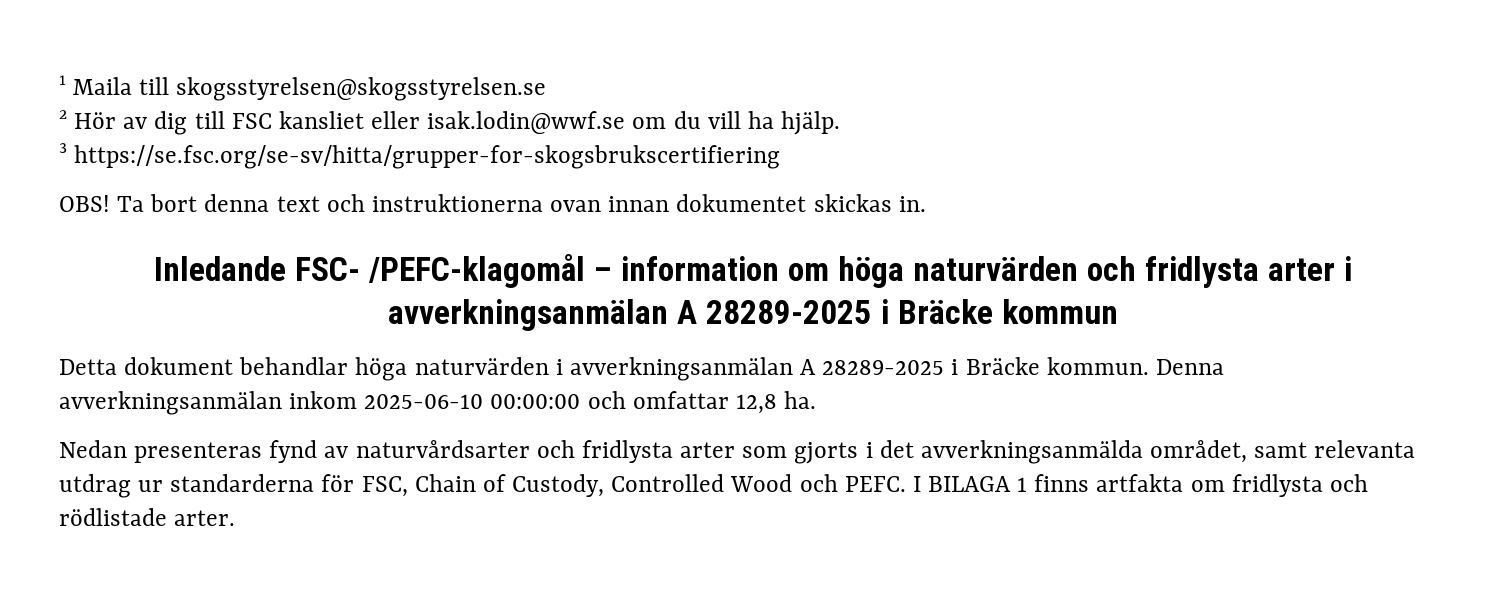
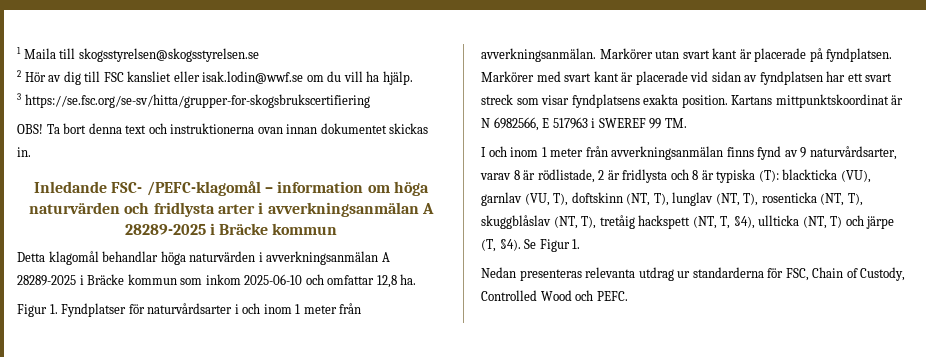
[124,357,234,375] dokument -> [48,251,99,265] klagomål
[1046,357,1224,375] [59,391,282,415] kommun. Denna avverkningsanmälan -> [127,274,203,285] kommun som
[490,394,581,409] 00:00:00 -> (303, 279) none
[59,440,1308,464] Nedan presenteras fynd av naturvårdsarter och fridlysta arter som gjorts i det avverkningsanmälda området, samt -> [17,303,362,317] [481,48,893,62] [481,71,893,85] [481,94,904,108] [481,117,687,131] [481,146,897,160] [480,169,871,183] [481,192,863,206] [481,215,895,229] [481,239,581,252] [481,267,582,281] Figur 1. Fyndplatser för naturvårdsarter i och inom 1 meter från avverkningsanmälan. Markörer utan svart kant är placerade på fyndplatsen. Markörer med svart kant är placerade vid sidan av fyndplatsen har ett svart streck som visar fyndplatsens exakta position. Kartans mittpunktskoordinat är N 6982566, E 517963 i SWEREF 99 TM. // I och inom 1 meter från avverkningsanmälan finns fynd av 9 naturvårdsarter, varav 8 är rödlistade, 2 är fridlysta och 8 är typiska (T): blackticka (VU), garnlav (VU, T), doftskinn (NT, T), lunglav (NT, T), rosenticka (NT, T), skuggblåslav (NT, T), tretåig hackspett (NT, T, §4), ullticka (NT, T) och järpe (T, §4). Se Figur 1. // Nedan presenteras
[912,474,1368,497] [59,508,236,526] I BILAGA 1 finns artfakta om fridlysta och rödlistade arter. -> (628, 296) none

